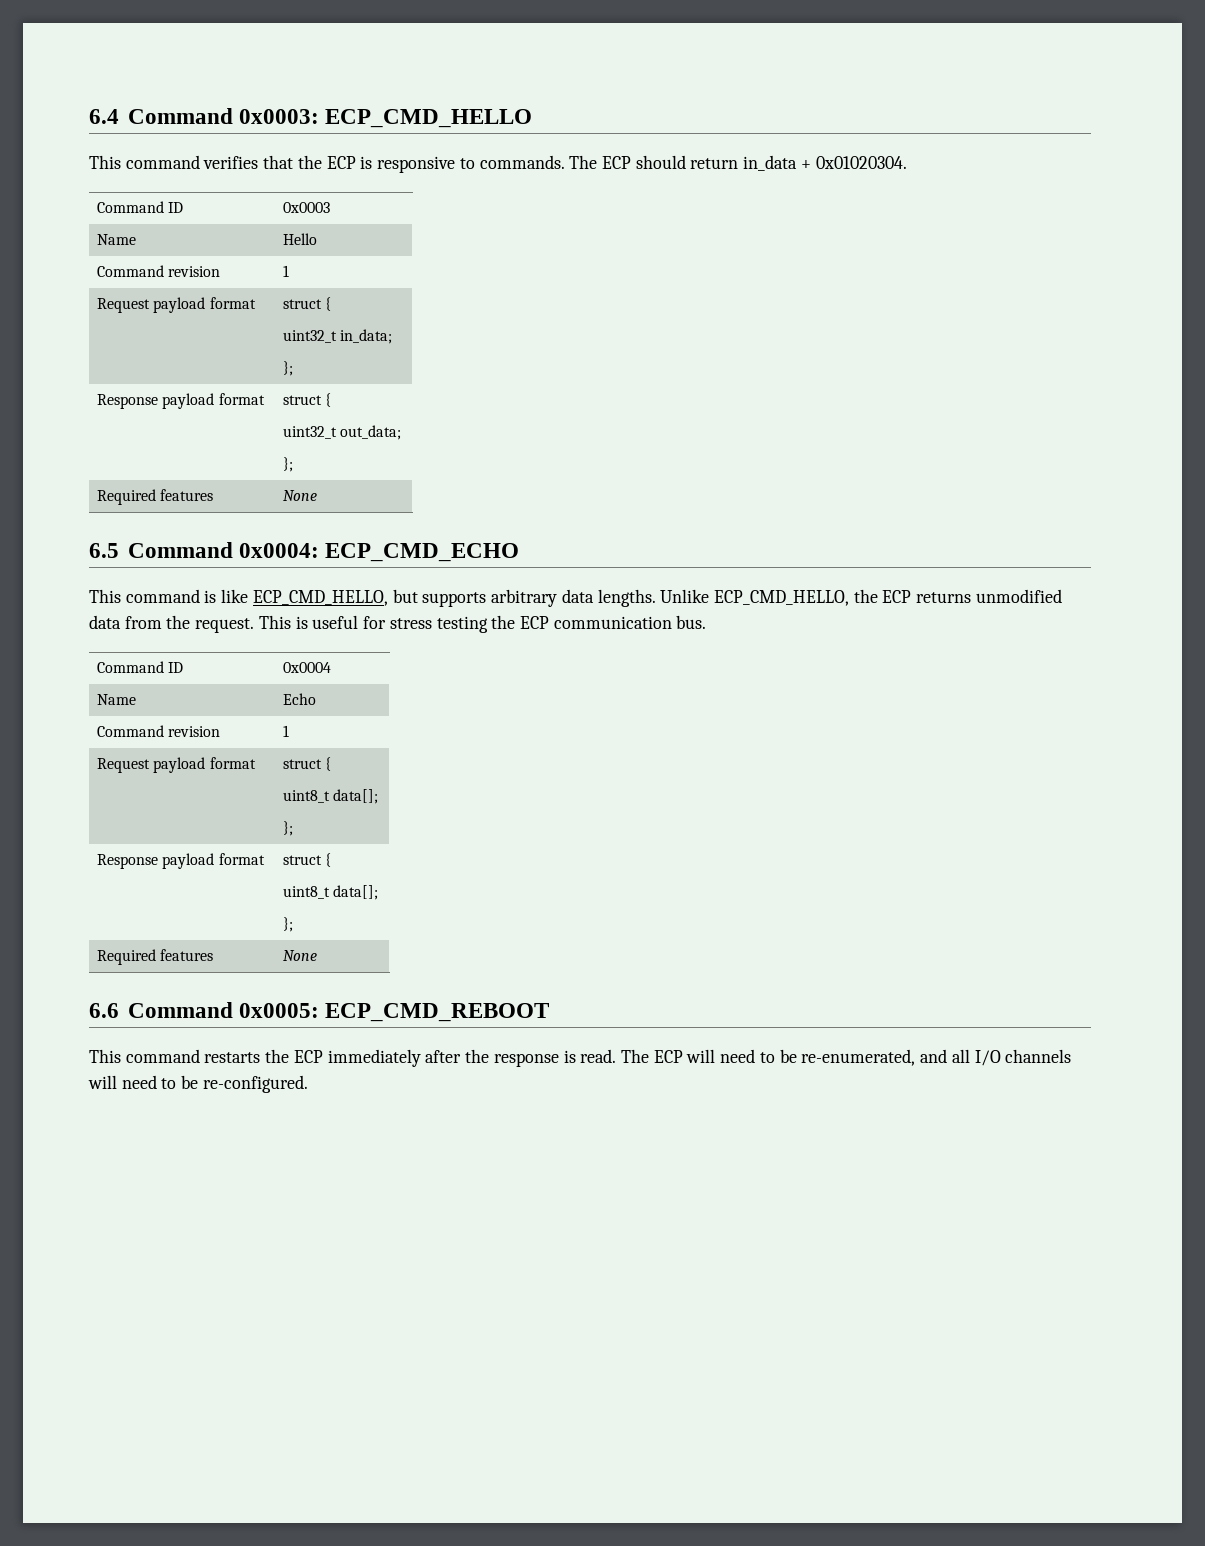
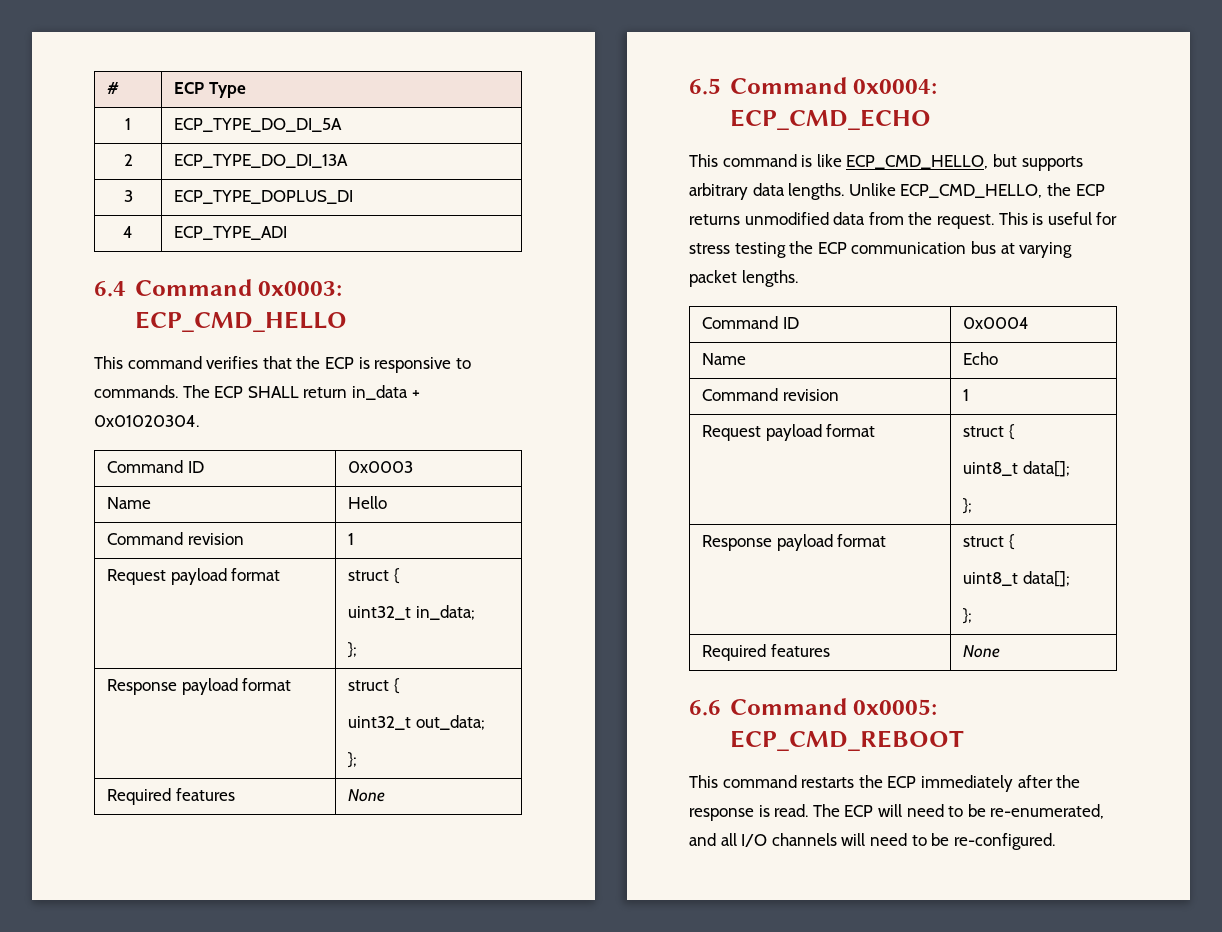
(89, 116) none -> [106,82,119,94] [173,82,246,98] [125,118,131,130] [173,118,342,132] [123,154,133,166] [173,154,348,168] [123,190,133,202] [173,190,353,204] [123,226,133,238] [173,226,287,240] # | ECP Type // 1 | ECP_TYPE_DO_DI_5A // 2 | ECP_TYPE_DO_DI_13A // 3 | ECP_TYPE_DOPLUS_DI // 4 | ECP_TYPE_ADI //
[635,155,686,169] should -> [247,386,299,398] SHALL
[676,615,707,629] bus. -> [970,241,1073,258] [689,270,798,287] bus at varying packet lengths.

